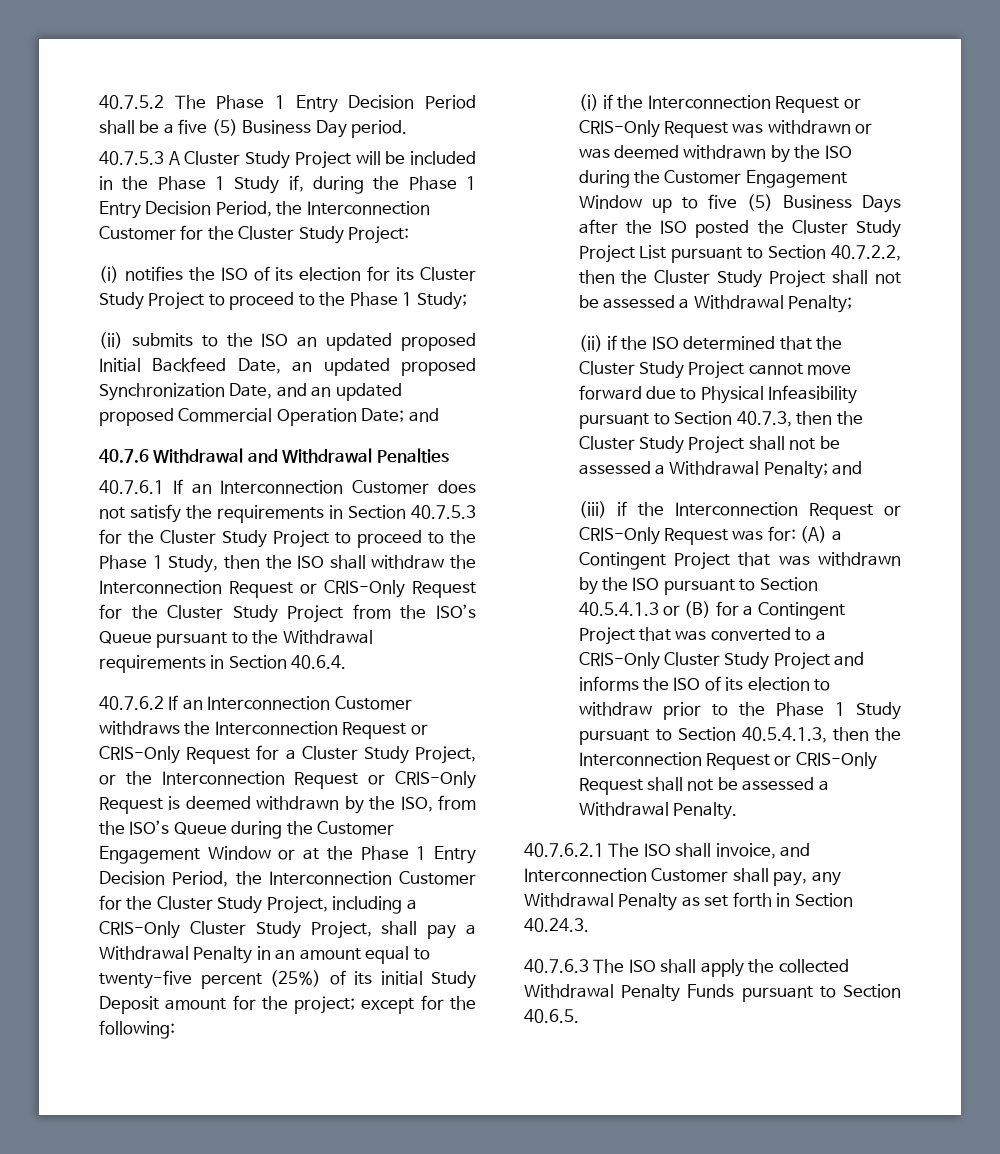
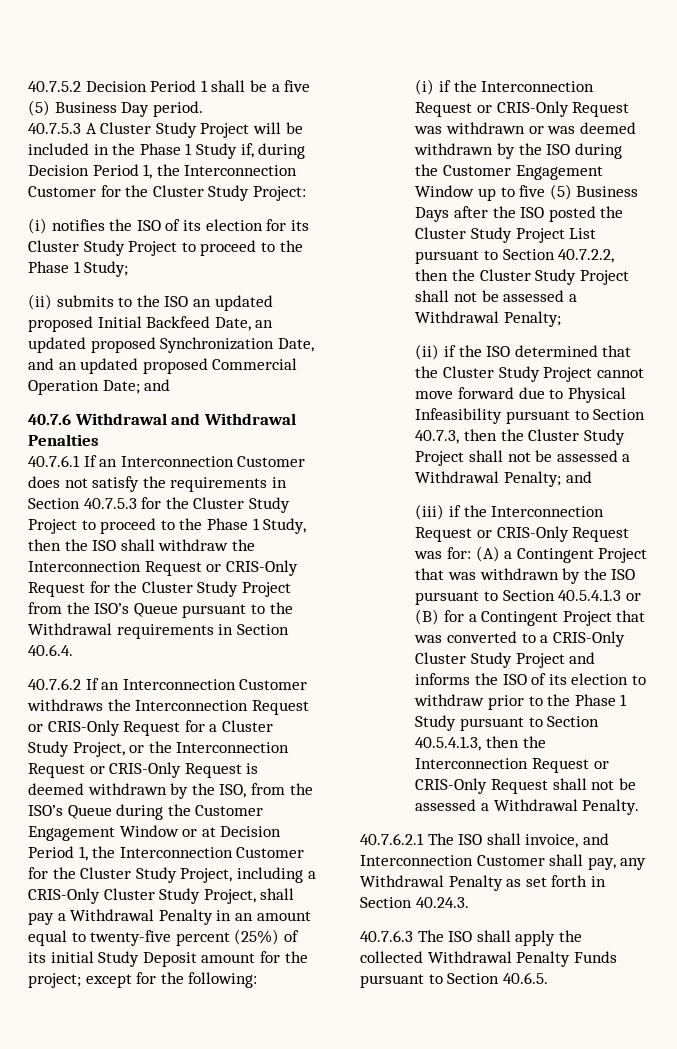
[174,95,476,113] The Phase 1 Entry Decision Period -> [85,80,208,92] Decision Period 1
[373,176,476,190] [99,201,272,219] the Phase 1 Entry Decision Period, -> [28,164,153,179] Decision Period 1,
[326,846,477,864] [99,871,229,887] the Phase 1 Entry Decision Period, -> [220,826,282,837] [28,846,88,861] Decision Period 1,

